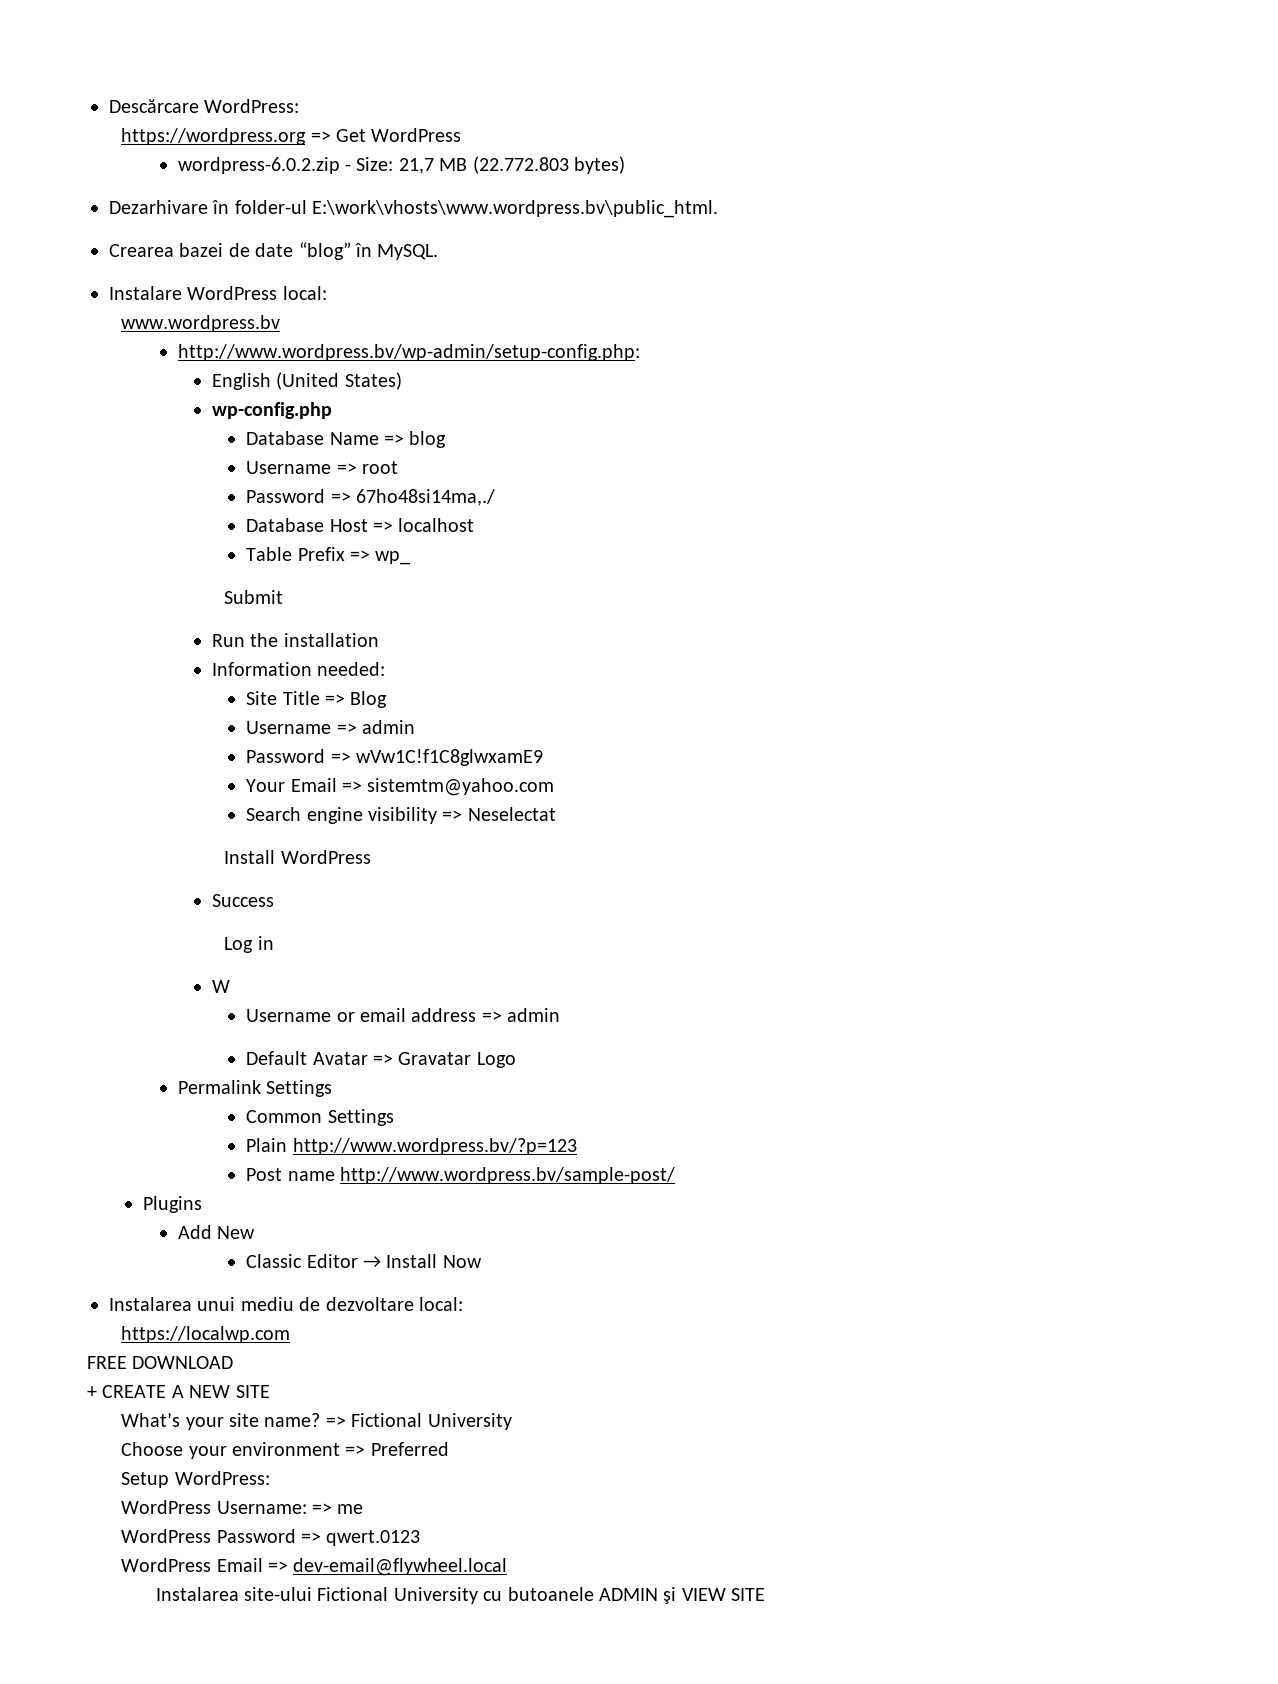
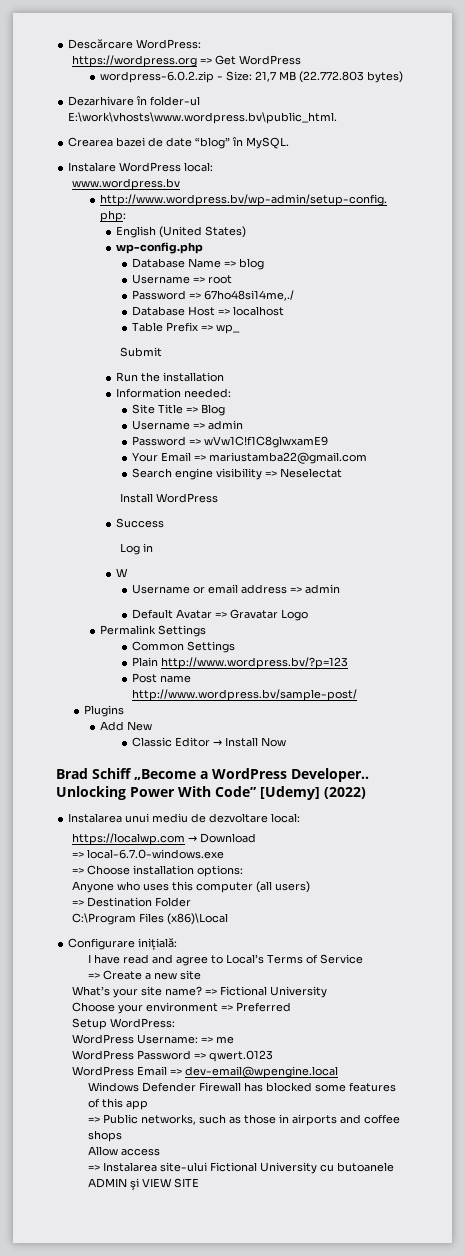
[355,489,495,506] 67ho48si14ma,./ -> [203,290,294,301] 67ho48si14me,./
[367,778,555,796] sistemtm@yahoo.com -> [208,452,367,464] mariustamba22@gmail.com
(482, 1261) none -> [56,768,369,782] [56,786,366,800] // Brad Schiff „Become a WordPress Developer.. Unlocking Power With Code” [Udemy] (2022)
[87,1356,234,1369] [87,1385,270,1398] // FREE DOWNLOAD // + CREATE A NEW SITE -> [187,833,256,843] [71,849,224,859] [71,865,243,877] [71,881,310,893] [71,897,191,907] [71,913,228,925] [68,938,178,951] [87,954,363,966] [87,970,201,980] → Download // => local-6.7.0-windows.exe // => Choose installation options: // Anyone who uses this computer (all users) // => Destination Folder // C:\Program Files (x86)\Local // Configurare inițială: // I have read and agree to Local’s Terms of Service // => Create a new site
[293,1558,508,1576] dev-email@flywheel.local // -> [184,1066,338,1078] [87,1082,396,1092] [87,1098,148,1110] [87,1114,400,1126] [87,1130,122,1142] [87,1146,160,1156] [87,1165,100,1171] dev-email@wpengine.local // Windows Defender Firewall has blocked some features of this app // => Public networks, such as those in airports and coffee shops // Allow access // =>

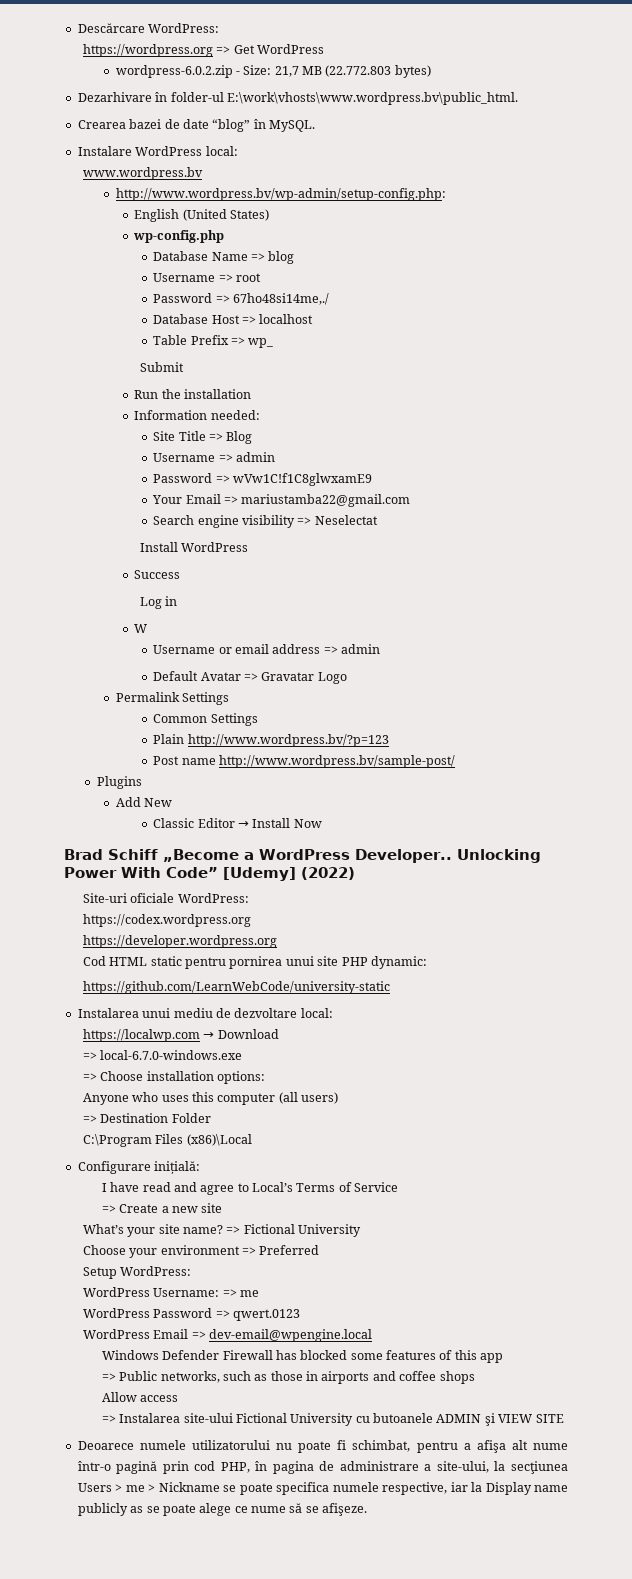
(366, 793) none -> [82,893,249,903] [82,914,251,927] [82,935,277,948] [82,956,427,969] [82,981,390,994] // Site-uri oficiale WordPress: // https://codex.wordpress.org // https://developer.wordpress.org // Cod HTML static pentru pornirea unui site PHP dynamic: // https://github.com/LearnWebCode/university-static
(199, 1183) none -> [77,1440,569,1453] [77,1461,568,1474] [77,1482,568,1495] [77,1503,368,1516] // Deoarece numele utilizatorului nu poate fi schimbat, pentru a afişa alt nume într-o pagină prin cod PHP, în pagina de administrare a site-ului, la secţiunea Users > me > Nickname se poate specifica numele respective, iar la Display name publicly as se poate alege ce nume să se afişeze.

